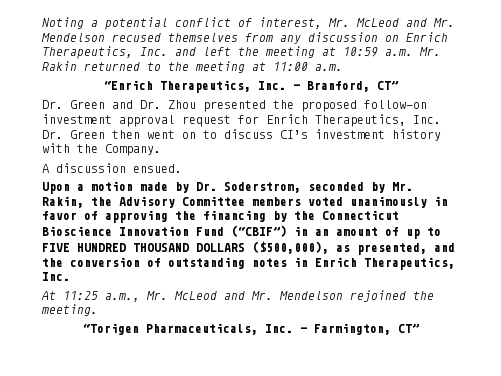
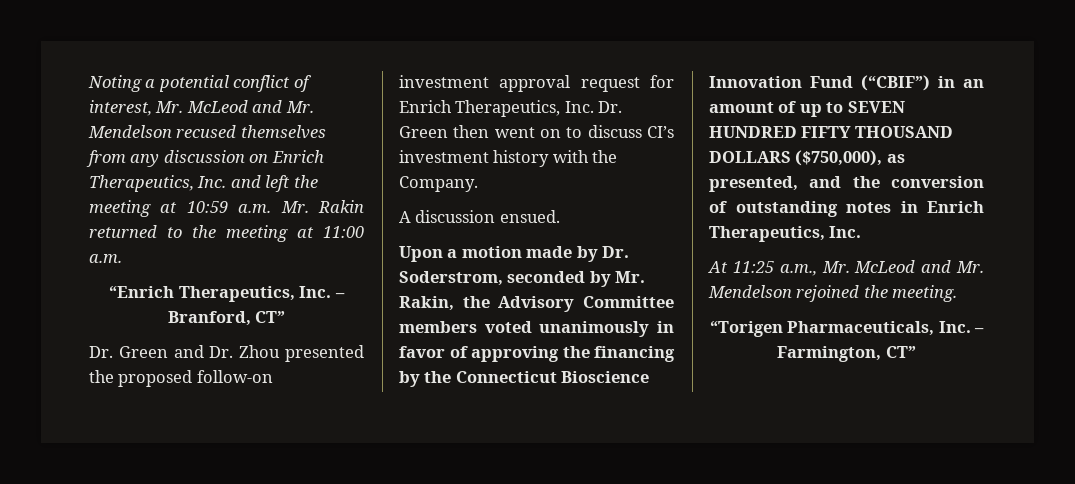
[42,243,126,252] FIVE HUNDRED -> [847,101,905,113] [709,126,852,138] SEVEN HUNDRED FIFTY
[252,241,329,254] ($500,000), -> [795,150,883,166] ($750,000),

